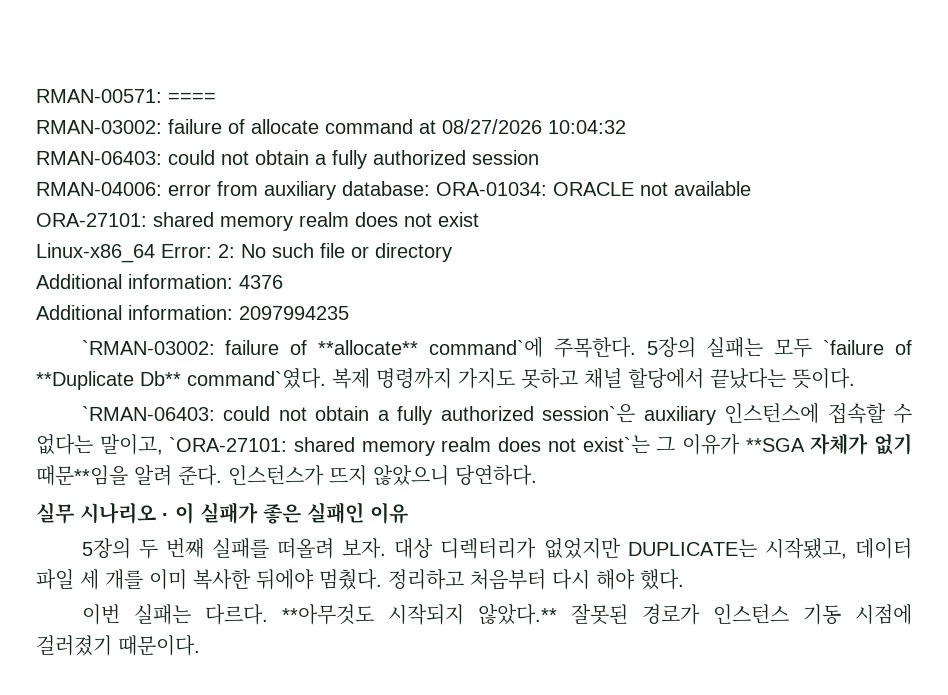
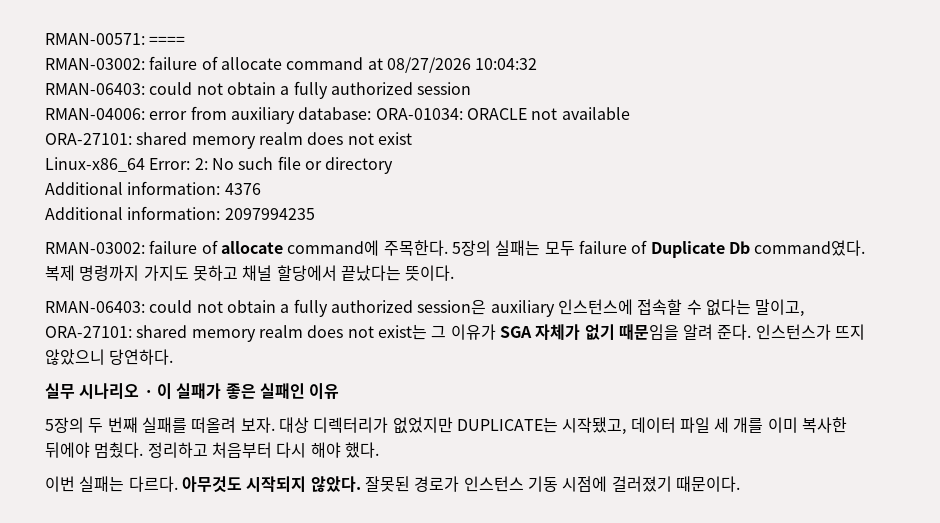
[81,337,543,358] `RMAN-03002: failure of **allocate** command`에 -> [45,240,380,256] RMAN-03002: failure of allocate command에
[823,340,913,355] [36,368,326,390] `failure of **Duplicate Db** command`였다. -> [578,240,866,258] failure of Duplicate Db command였다.
[81,404,635,425] `RMAN-06403: could not obtain a fully authorized session`은 -> [45,299,487,317] RMAN-06403: could not obtain a fully authorized session은
[169,435,650,456] `ORA-27101: shared memory realm does not exist`는 -> [45,324,427,342] ORA-27101: shared memory realm does not exist는
[745,438,805,452] **SGA -> [499,326,532,338] SGA
[36,465,128,486] 때문**임을 -> [618,324,679,340] 때문임을
[281,604,557,625] **아무것도 시작되지 않았다.** -> [181,476,361,493] 아무것도 시작되지 않았다.

